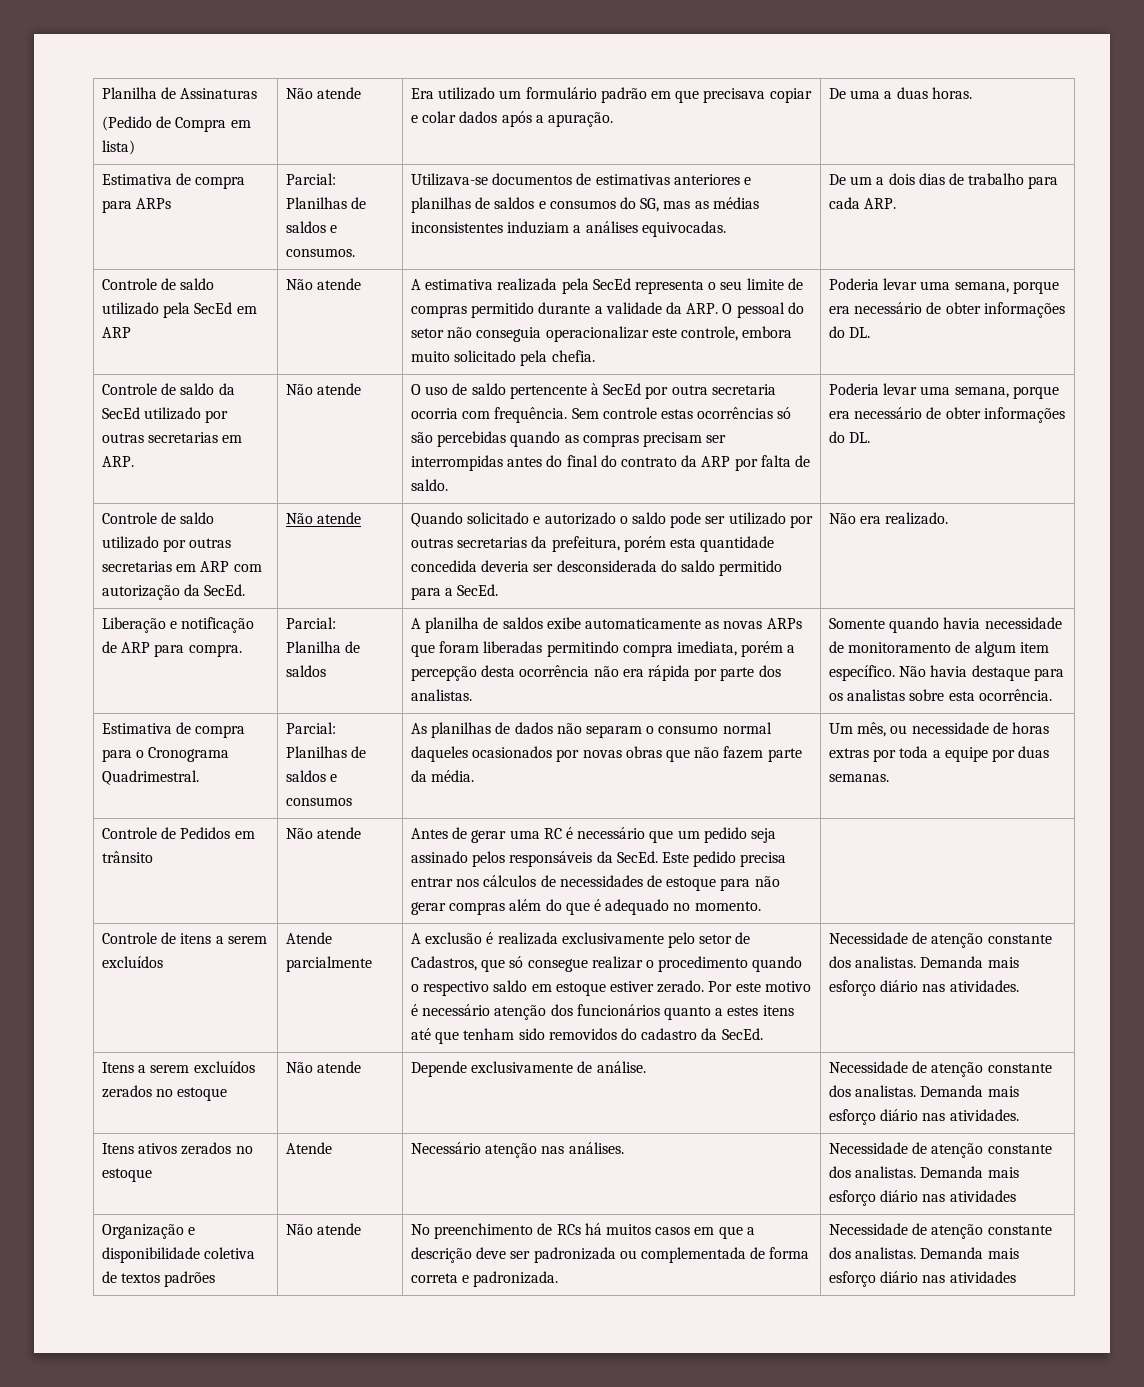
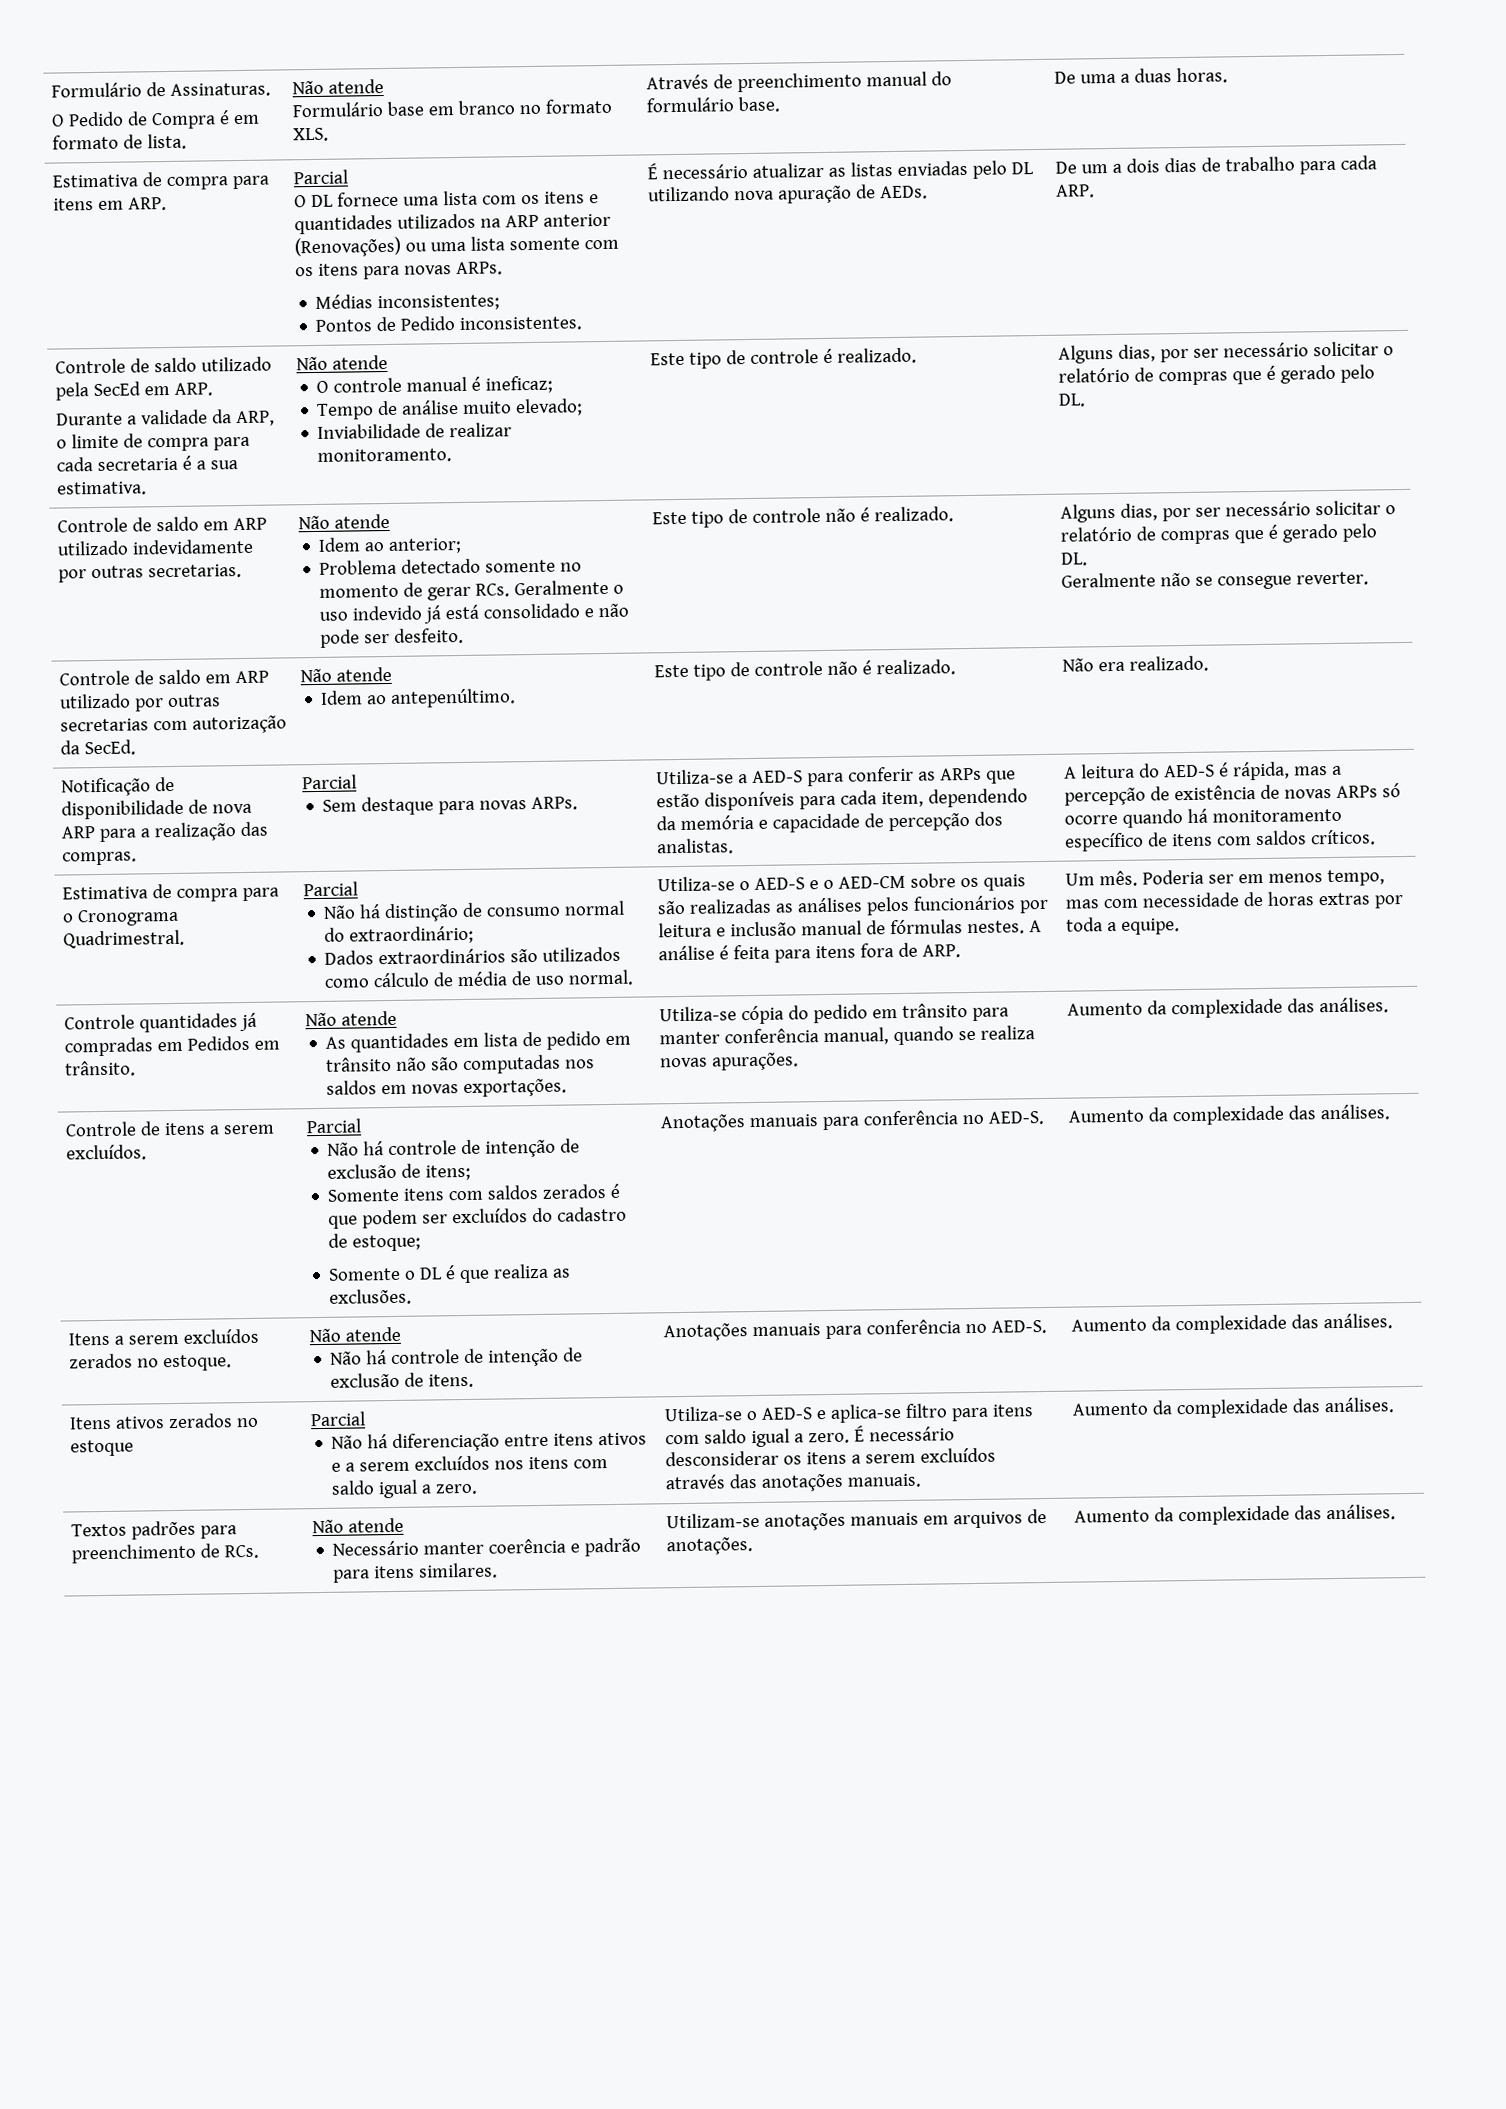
[102,87,258,99] [102,116,251,132] [102,140,136,155] [286,87,362,99] [411,87,812,103] [411,111,614,127] Planilha de Assinaturas // (Pedido de Compra em lista) | Não atende | Era utilizado um formulário padrão em que precisava copiar e colar dados após a apuração. -> [50,82,271,98] [50,110,260,130] [51,133,187,150] [291,79,384,95] [291,98,613,118] [292,127,329,142] [645,71,952,93] [645,96,781,113] Formulário de Assinaturas. // O Pedido de Compra é em formato de lista. | Não atende // Formulário base em branco no formato XLS. | Através de preenchimento manual do formulário base.
[136,198,172,209] [286,173,337,185] [286,197,367,209] [286,221,338,233] [286,248,356,257] [411,173,752,186] [411,197,759,213] [411,221,726,237] ARPs | Parcial: Planilhas de saldos e consumos. | Utilizava-se documentos de estimativas anteriores e planilhas de saldos e consumos do SG, mas as médias inconsistentes induziam a análises equivocadas. -> [52,197,167,211] [292,169,348,185] [293,190,599,208] [293,213,611,235] [293,236,619,258] [294,261,503,280] [315,294,501,312] [315,316,583,332] [646,160,1033,180] [647,184,928,204] itens em ARP. | Parcial // O DL fornece uma lista com os itens e quantidades utilizados na ARP anterior (Renovações) ou uma lista somente com os itens para novas ARPs. // Médias inconsistentes; // Pontos de Pedido inconsistentes. | É necessário atualizar as listas enviadas pelo DL utilizando nova apuração de AEDs.
[102,327,132,338] [286,278,362,290] [411,278,803,294] [411,302,804,318] [411,326,793,342] [411,350,595,366] [829,278,1059,294] [829,302,1065,318] [829,326,871,338] [102,383,235,395] [102,407,229,423] [102,432,243,443] [102,456,135,467] [286,383,362,395] [411,383,776,399] [411,407,792,423] [411,431,727,447] [411,455,810,471] [411,479,449,491] [829,383,1059,399] [829,407,1065,423] [829,431,871,443] [102,512,215,524] [102,536,232,552] [102,561,230,572] ARP | Não atende | A estimativa realizada pela SecEd representa o seu limite de compras permitido durante a validade da ARP. O pessoal do setor não conseguia operacionalizar este controle, embora muito solicitado pela chefia. | Poderia levar uma semana, porque era necessário de obter informações do DL. // Controle de saldo da SecEd utilizado por outras secretarias em ARP. | Não atende | O uso de saldo pertencente à SecEd por outra secretaria ocorria com frequência. Sem controle estas ocorrências só são percebidas quando as compras precisam ser interrompidas antes do final do contrato da ARP por falta de saldo. | Poderia levar uma semana, porque era necessário de obter informações do DL. // Controle de saldo utilizado por outras secretarias em ARP -> [173,382,213,396] [55,409,275,427] [55,433,250,452] [55,455,238,472] [56,481,147,496] [295,354,388,371] [316,375,554,394] [316,398,584,420] [317,422,513,439] [317,448,453,463] [649,347,917,369] [1057,341,1394,364] [1057,364,1375,386] [1057,393,1086,407] [56,516,267,533] [56,538,254,556] [57,564,242,583] [297,513,390,530] [318,537,463,554] [319,558,583,575] [319,579,625,601] [319,603,630,624] [320,627,465,648] [651,506,954,528] [1059,500,1396,523] [1059,523,1377,545] [1060,552,1088,566] [1060,571,1369,590] [58,669,269,686] [58,693,221,712] [59,718,149,732] ARP. // Durante a validade da ARP, o limite de compra para cada secretaria é a sua estimativa. | Não atende // O controle manual é ineficaz; // Tempo de análise muito elevado; // Inviabilidade de realizar monitoramento. | Este tipo de controle é realizado. | Alguns dias, por ser necessário solicitar o relatório de compras que é gerado pelo DL. // Controle de saldo em ARP utilizado indevidamente por outras secretarias. | Não atende // Idem ao anterior; // Problema detectado somente no momento de gerar RCs. Geralmente o uso indevido já está consolidado e não pode ser desfeito. | Este tipo de controle não é realizado. | Alguns dias, por ser necessário solicitar o relatório de compras que é gerado pelo DL. // Geralmente não se consegue reverter. // Controle de saldo em ARP utilizado por outras secretarias
[411,512,813,528] [411,536,775,552] [411,560,783,576] [411,584,499,600] [829,512,949,525] [102,617,255,633] [102,641,242,657] [286,617,337,629] [286,641,361,653] [286,665,327,677] [411,617,802,633] [411,641,796,657] [411,665,781,681] [411,689,473,701] [829,617,1062,633] [829,641,1049,657] [829,665,1064,681] [829,689,1052,701] | Quando solicitado e autorizado o saldo pode ser utilizado por outras secretarias da prefeitura, porém esta quantidade concedida deveria ser desconsiderada do saldo permitido para a SecEd. | Não era realizado. // Liberação e notificação de ARP para compra. | Parcial: Planilha de saldos | A planilha de saldos exibe automaticamente as novas ARPs que foram liberadas permitindo compra imediata, porém a percepção desta ocorrência não era rápida por parte dos analistas. | Somente quando havia necessidade de monitoramento de algum item específico. Não havia destaque para os analistas sobre esta ocorrência. -> [320,688,517,708] [653,659,956,681] [1061,655,1209,672] [60,776,175,797] [60,799,252,820] [60,821,268,842] [61,851,137,866] [301,774,357,790] [322,796,579,816] [655,766,1016,787] [655,788,1028,811] [655,811,1003,833] [656,838,734,855] [1063,761,1342,781] [1063,783,1401,806] [1063,808,1342,828] [1063,829,1376,852] // Idem ao antepenúltimo. | Este tipo de controle não é realizado. | Não era realizado. // Notificação de disponibilidade de nova ARP para a realização das compras. | Parcial // Sem destaque para novas ARPs. | Utiliza-se a AED-S para conferir as ARPs que estão disponíveis para cada item, dependendo da memória e capacidade de percepção dos analistas. | A leitura do AED-S é rápida, mas a percepção de existência de novas ARPs só ocorre quando há monitoramento específico de itens com saldos críticos.
[286,722,337,734] [286,746,367,758] [286,770,338,782] [286,797,353,806] [411,722,772,738] [411,746,802,762] [411,770,475,782] [829,722,908,737] Parcial: Planilhas de saldos e consumos | As planilhas de dados não separam o consumo normal daqueles ocasionados por novas obras que não fazem parte da média. | Um mês, ou -> [302,881,358,897] [323,900,626,923] [324,925,475,945] [324,946,622,965] [324,969,635,988] [656,873,1026,892] [656,895,1049,916] [657,919,1042,938] [657,942,961,963] [1064,869,1385,887] [1064,898,1139,909] Parcial // Não há distinção de consumo normal do extraordinário; // Dados extraordinários são utilizados como cálculo de média de uso normal. | Utiliza-se o AED-S e o AED-CM sobre os quais são realizadas as análises pelos funcionários por leitura e inclusão manual de fórmulas nestes. A análise é feita para itens fora de ARP. | Um mês. Poderia ser em menos tempo, mas com
[944,746,1050,762] [829,774,890,782] [102,827,177,839] equipe por duas semanas. // Controle de -> [1120,918,1180,935] [63,1012,257,1033] [63,1037,183,1057] equipe. // Controle quantidades já compradas em
[102,851,154,863] [286,827,362,839] [411,827,776,843] [411,851,787,867] [411,875,780,891] [411,899,761,915] trânsito | Não atende | Antes de gerar uma RC é necessário que um pedido seja assinado pelos responsáveis da SecEd. Este pedido precisa entrar nos cálculos de necessidades de estoque para não gerar compras além do que é adequado no momento. | -> [64,1060,136,1077] [304,1010,397,1027] [325,1031,632,1053] [326,1054,596,1074] [326,1078,568,1097] [658,1003,1009,1025] [658,1025,1035,1046] [659,1052,799,1071] [1066,997,1389,1019] trânsito. | Não atende // As quantidades em lista de pedido em trânsito não são computadas nos saldos em novas exportações. | Utiliza-se cópia do pedido em trânsito para manter conferência manual, quando se realiza novas apurações. | Aumento da complexidade das análises.
[102,956,164,968] [286,932,333,944] [286,956,373,972] [411,932,751,948] [411,956,803,972] [411,980,811,996] [411,1004,794,1020] [411,1028,763,1044] [829,932,1052,948] [829,956,1019,968] [829,980,1019,996] excluídos | Atende parcialmente | A exclusão é realizada exclusivamente pelo setor de Cadastros, que só consegue realizar o procedimento quando o respectivo saldo em estoque estiver zerado. Por este motivo é necessário atenção dos funcionários quanto a estes itens até que tenham sido removidos do cadastro da SecEd. | Necessidade de atenção constante dos analistas. Demanda mais esforço diário nas atividades. -> [65,1144,147,1161] [305,1118,362,1134] [327,1138,581,1158] [327,1163,472,1181] [327,1183,621,1202] [328,1206,628,1229] [328,1233,422,1252] [328,1263,572,1284] [329,1288,413,1305] [659,1110,1044,1133] [1067,1104,1390,1126] excluídos. | Parcial // Não há controle de intenção de exclusão de itens; // Somente itens com saldos zerados é que podem ser excluídos do cadastro de estoque; // Somente o DL é que realiza as exclusões. | Anotações manuais para conferência no AED-S. | Aumento da complexidade das análises.
[177,1087,228,1101] [286,1061,362,1073] [411,1061,646,1077] [829,1061,1052,1077] [829,1085,1019,1097] [829,1109,1019,1125] estoque | Não atende | Depende exclusivamente de análise. | Necessidade de atenção constante dos analistas. Demanda mais esforço diário nas atividades. -> [162,1354,232,1372] [308,1326,401,1343] [330,1347,584,1367] [330,1372,475,1388] [662,1319,1047,1342] [1070,1313,1393,1335] estoque. | Não atende // Não há controle de intenção de exclusão de itens. | Anotações manuais para conferência no AED-S. | Aumento da complexidade das análises.
[286,1142,333,1154] [411,1142,624,1158] [829,1142,1052,1158] [829,1166,1019,1178] [829,1190,1016,1206] [102,1224,196,1239] [102,1247,256,1263] [102,1271,216,1287] [286,1223,362,1235] [411,1223,755,1239] [411,1247,810,1263] [411,1271,559,1287] [829,1223,1052,1239] [829,1247,1019,1259] [829,1271,1016,1287] Atende | Necessário atenção nas análises. | Necessidade de atenção constante dos analistas. Demanda mais esforço diário nas atividades // Organização e disponibilidade coletiva de textos padrões | Não atende | No preenchimento de RCs há muitos casos em que a descrição deve ser padronizada ou complementada de forma correta e padronizada. | Necessidade de atenção constante dos analistas. Demanda mais esforço diário nas atividades -> [309,1411,366,1427] [331,1432,648,1453] [331,1455,609,1472] [331,1479,479,1499] [663,1403,1034,1423] [664,1425,955,1448] [664,1447,996,1467] [664,1473,921,1492] [1071,1397,1394,1419] [70,1520,237,1540] [70,1543,259,1564] [311,1517,404,1534] [332,1537,642,1557] [333,1562,499,1583] [665,1508,1047,1531] [665,1537,753,1556] [1073,1504,1396,1526] Parcial // Não há diferenciação entre itens ativos e a serem excluídos nos itens com saldo igual a zero. | Utiliza-se o AED-S e aplica-se filtro para itens com saldo igual a zero. É necessário desconsiderar os itens a serem excluídos através das anotações manuais. | Aumento da complexidade das análises. // Textos padrões para preenchimento de RCs. | Não atende // Necessário manter coerência e padrão para itens similares. | Utilizam-se anotações manuais em arquivos de anotações. | Aumento da complexidade das análises.

